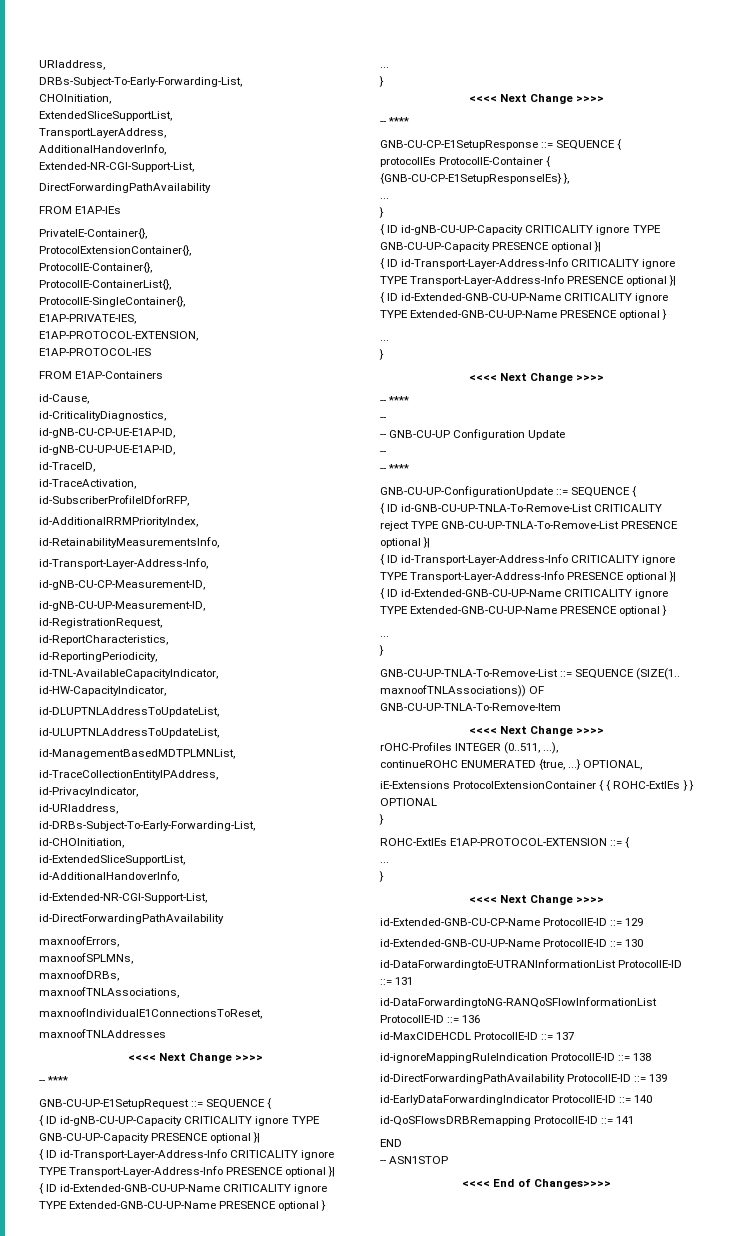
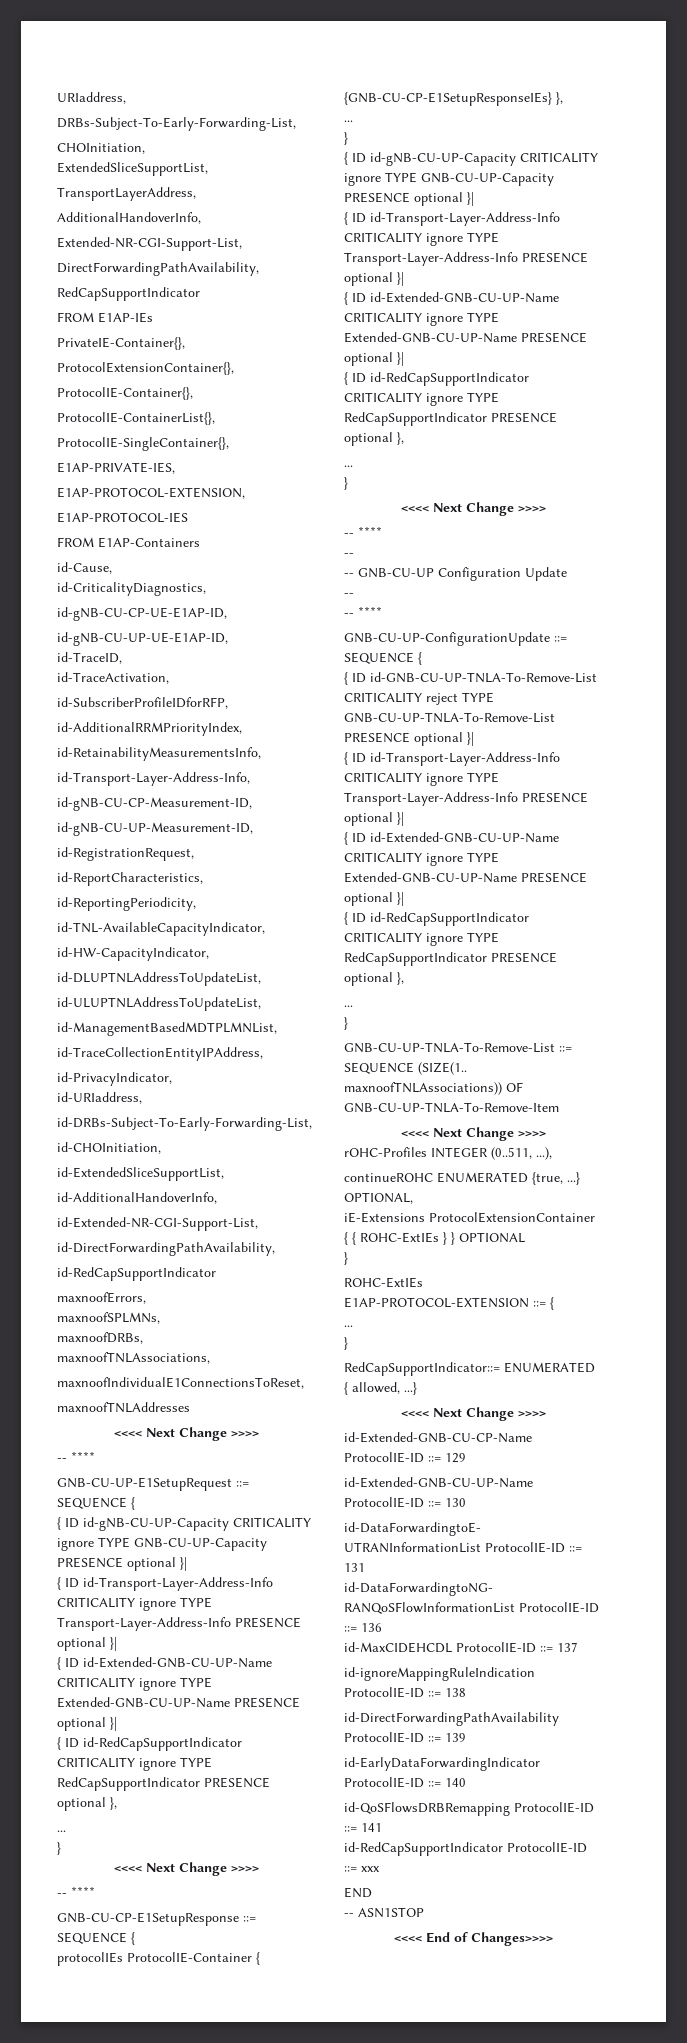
[39,183,211,193] DirectForwardingPathAvailability -> [57,262,259,276] [57,287,200,301] DirectForwardingPathAvailability, // RedCapSupportIndicator
[39,914,224,924] id-DirectForwardingPathAvailability -> [57,1242,275,1256] [57,1267,216,1281] id-DirectForwardingPathAvailability, // id-RedCapSupportIndicator
[321,1200,327,1211] } -> [110,1717,117,1731] [57,1737,242,1751] [57,1757,212,1771] [57,1777,270,1791] [57,1797,117,1811] }| // { ID id-RedCapSupportIndicator CRITICALITY ignore TYPE RedCapSupportIndicator PRESENCE optional },
[662,309,668,320] } -> [397,352,404,366] [344,372,529,386] [344,392,499,406] [344,412,557,426] [344,432,404,446] }| // { ID id-RedCapSupportIndicator CRITICALITY ignore TYPE RedCapSupportIndicator PRESENCE optional },
[662,605,668,616] } -> [397,892,404,906] [344,912,529,926] [344,932,499,946] [344,952,557,966] [344,972,404,986] }| // { ID id-RedCapSupportIndicator CRITICALITY ignore TYPE RedCapSupportIndicator PRESENCE optional },
(384, 876) none -> [344,1362,595,1376] [344,1382,417,1395] // RedCapSupportIndicator::= ENUMERATED { allowed, ...}
(635, 1120) none -> [344,1842,587,1856] [344,1866,380,1872] // id-RedCapSupportIndicator ProtocolIE-ID ::= xxx

